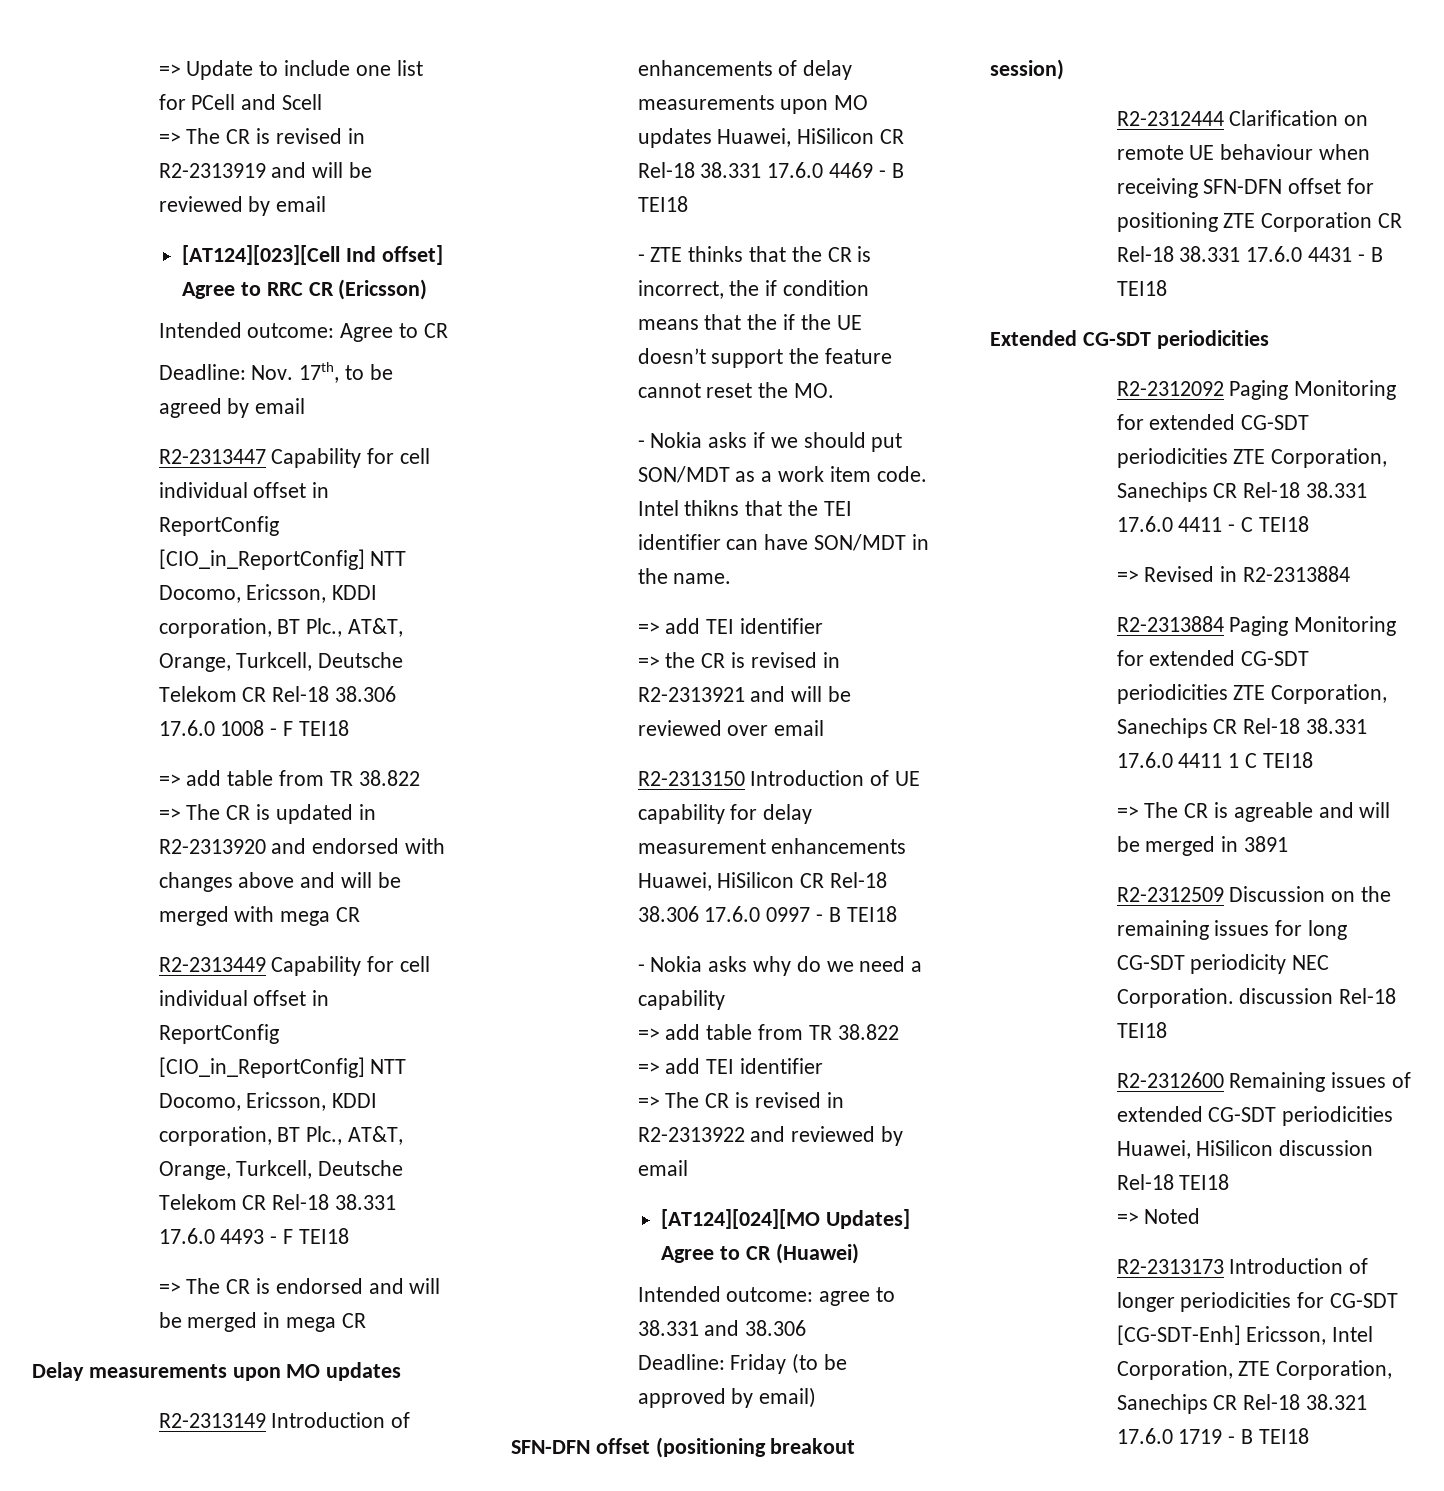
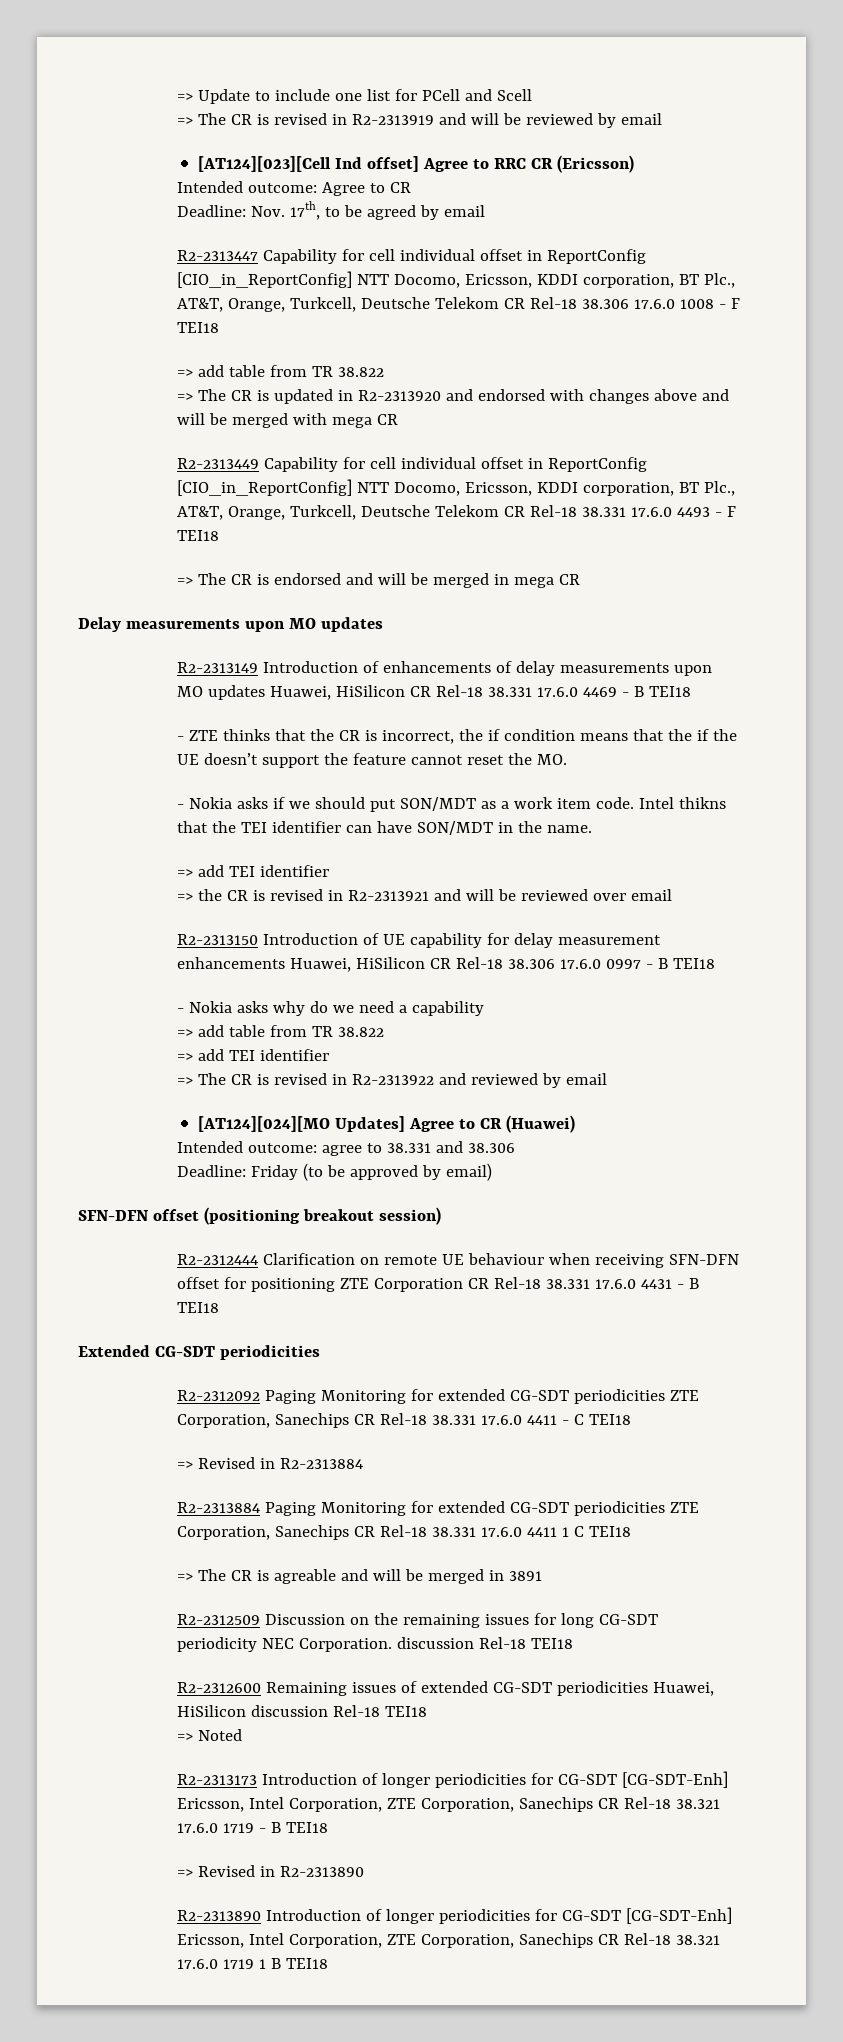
(1309, 1436) none -> [177,1865,365,1877] [177,1907,733,1924] [177,1933,721,1948] [177,1958,329,1969] // => Revised in R2-2313890 // R2-2313890 Introduction of longer periodicities for CG-SDT [CG-SDT-Enh] Ericsson, Intel Corporation, ZTE Corporation, Sanechips CR Rel-18 38.321 17.6.0 1719 1 B TEI18

